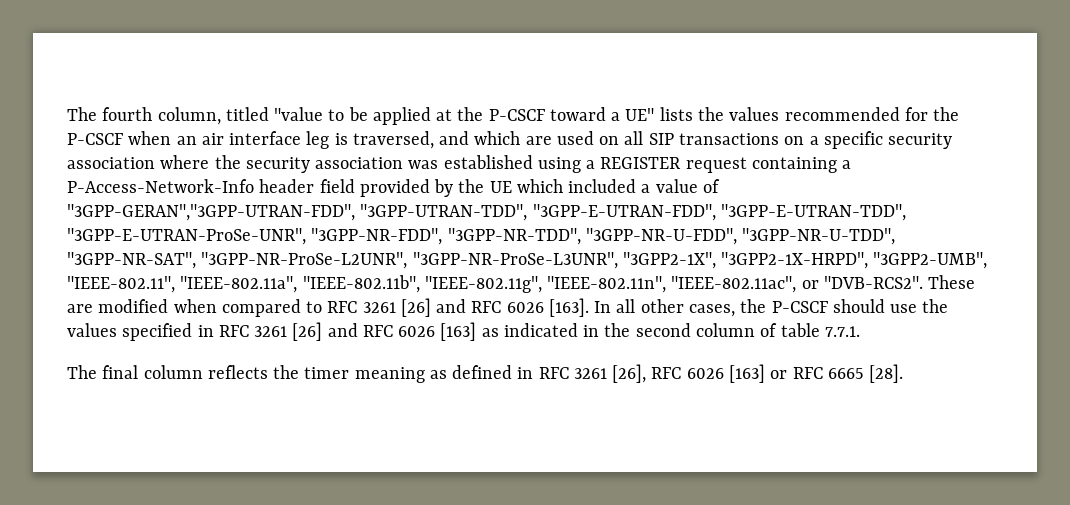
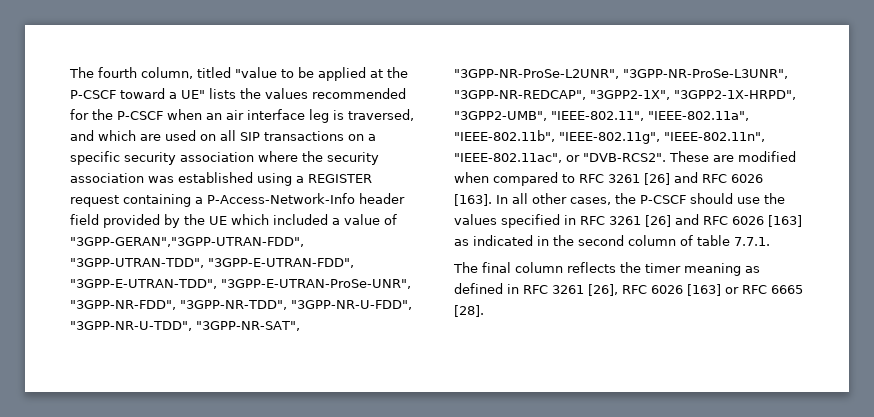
(618, 260) none -> [454,90,586,100] "3GPP-NR-REDCAP",

